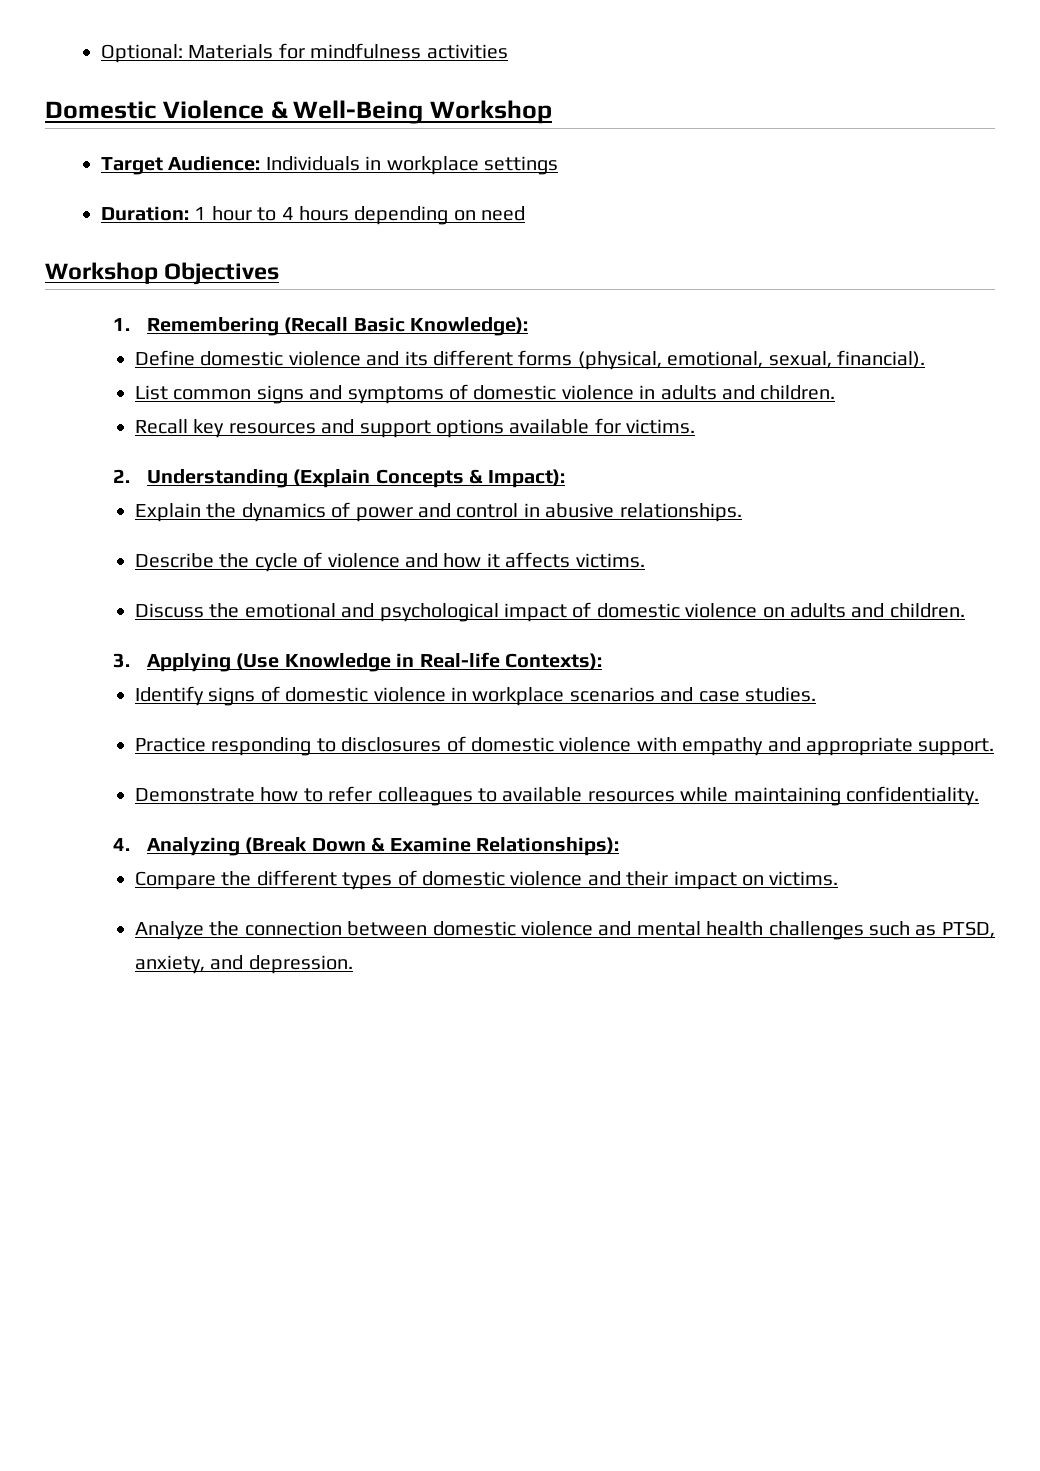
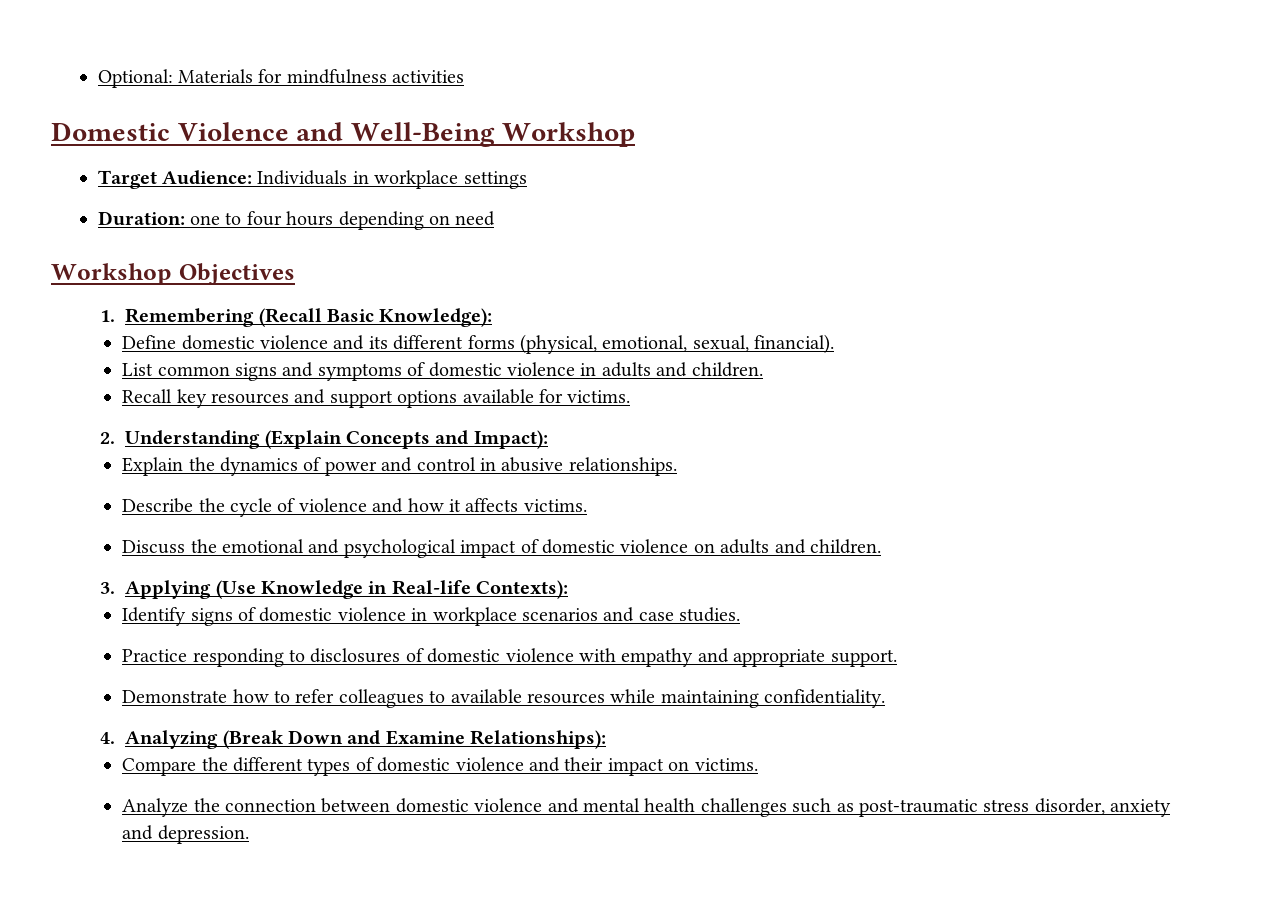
[270,101,288,119] & -> [296,122,344,141] and
[194,206,294,221] 1 hour to 4 -> [190,211,282,226] one to four
[469,469,484,484] & -> [435,430,469,445] and
[371,837,386,852] & -> [347,730,381,745] and
[941,921,995,938] [135,955,206,974] PTSD, anxiety, -> [859,798,1172,817] post-traumatic stress disorder, anxiety

